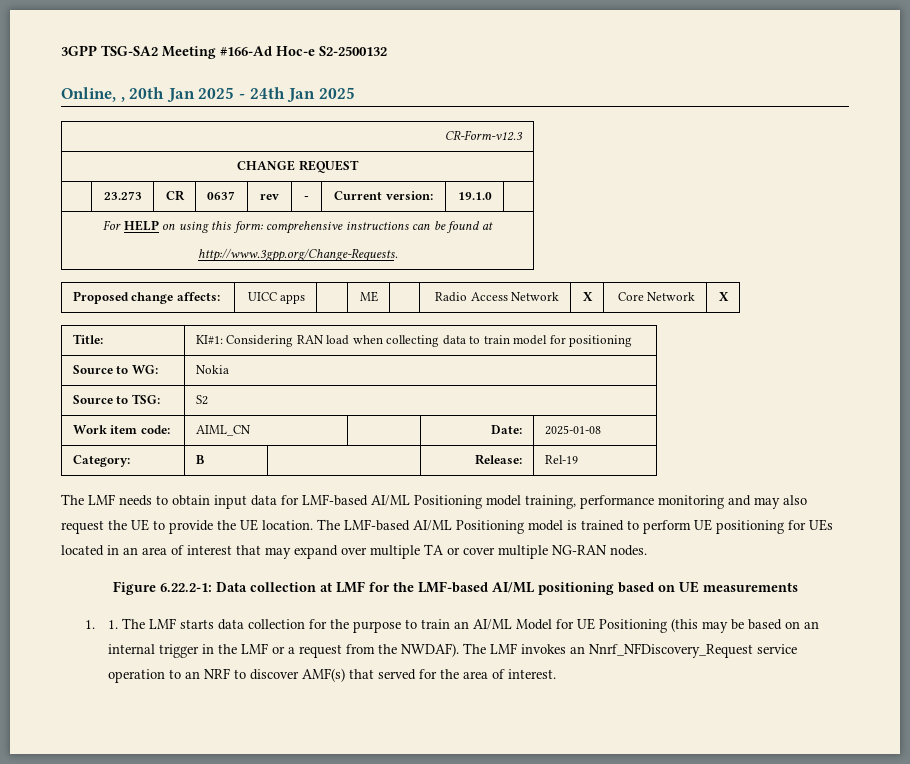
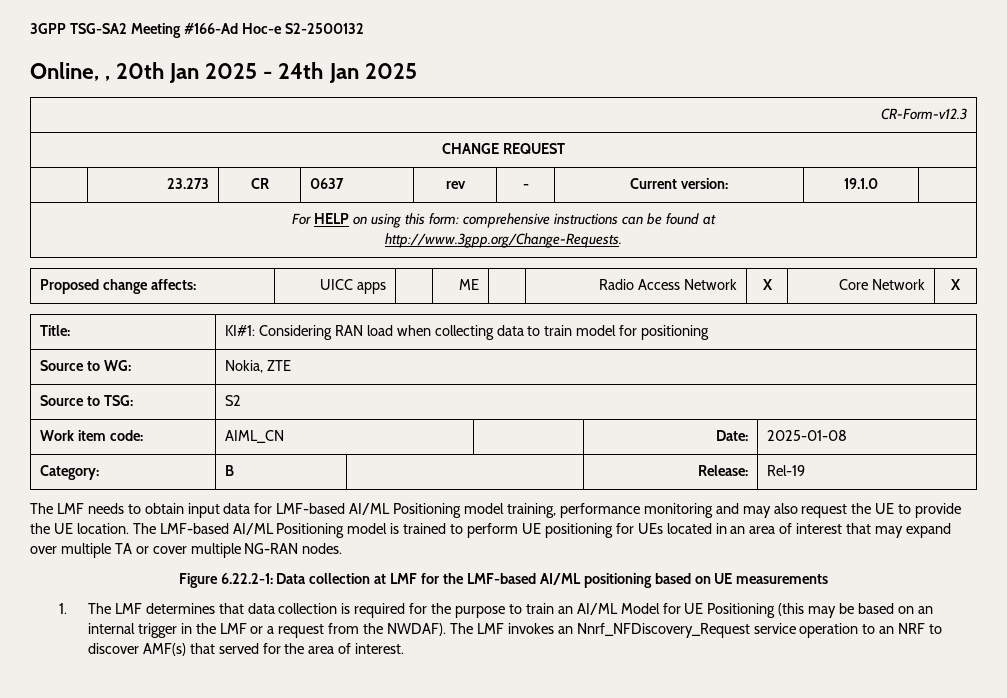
[195,365,229,374] Nokia -> [225,360,291,373] Nokia, ZTE
[108,618,306,630] 1. The LMF starts data collection -> [87,603,406,618] The LMF determines that data collection is required

